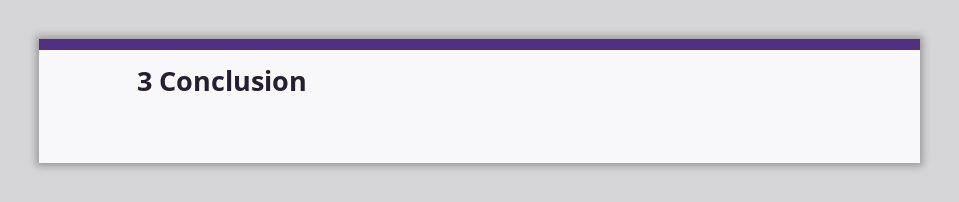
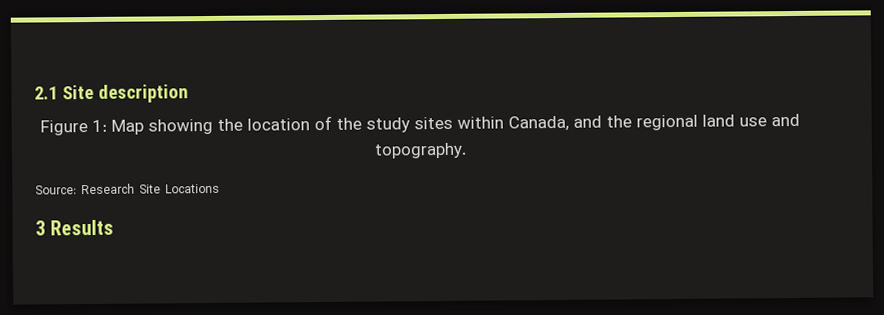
[137,70,308,91] 3 Conclusion -> [34,84,188,103] [40,113,800,136] [374,142,467,159] [35,183,220,195] [35,219,115,236] 2.1 Site description // Figure 1: Map showing the location of the study sites within Canada, and the regional land use and topography. // Source: Research Site Locations // 3 Results

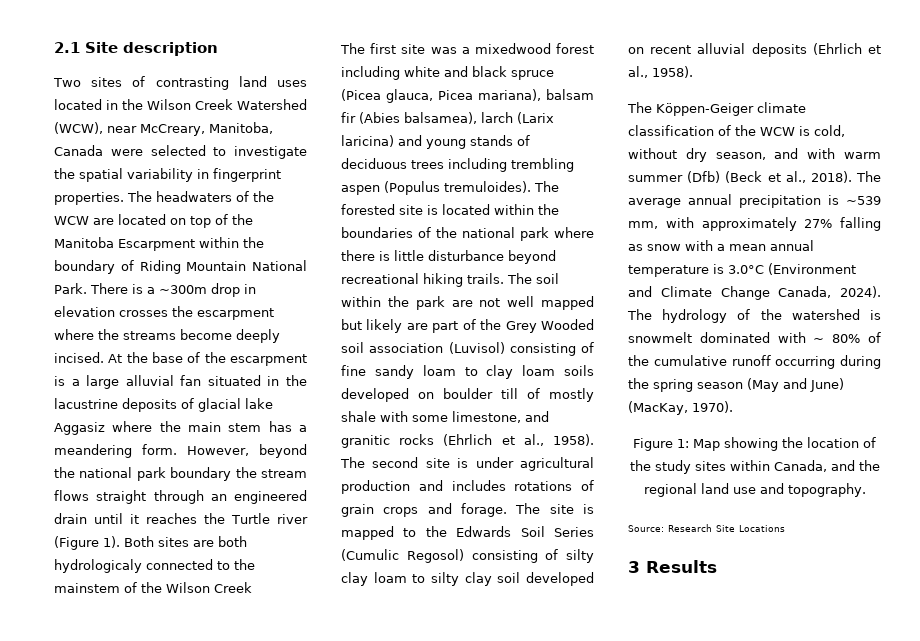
(188, 93) none -> [53,76,307,90] [54,99,307,110] [54,122,273,136] [54,145,307,159] [54,168,281,182] [54,191,274,205] [54,214,253,228] [54,237,264,251] [54,260,307,274] [54,283,256,297] [54,306,274,320] [54,329,280,343] [54,352,307,366] [54,375,307,389] [54,398,273,412] [54,421,307,435] [54,444,307,458] [54,467,307,481] [54,490,307,504] [54,513,308,524] [54,536,247,550] [54,559,255,573] [54,582,252,593] [340,43,594,54] [341,66,554,80] [341,89,594,103] [341,112,554,124] [341,135,530,149] [341,158,574,172] [341,181,559,195] [341,204,559,215] [341,227,594,241] [341,250,556,264] [341,273,559,287] [341,296,594,310] [341,319,594,333] [341,342,594,356] [341,365,594,379] [341,388,594,402] [341,411,549,423] [341,434,594,448] [340,457,594,471] [341,480,594,494] [341,503,594,517] [341,526,594,540] [341,549,594,563] [341,572,594,586] [628,43,881,57] [628,66,693,78] [627,102,806,116] [628,125,845,137] [628,148,881,162] [628,171,881,183] [628,194,881,208] [628,217,881,231] [628,240,814,251] [628,263,856,277] [628,286,881,300] [627,309,881,323] [628,332,881,343] [628,355,881,369] [628,378,844,392] [628,401,733,415] // Two sites of contrasting land uses located in the Wilson Creek Watershed (WCW), near McCreary, Manitoba, Canada were selected to investigate the spatial variability in fingerprint properties. The headwaters of the WCW are located on top of the Manitoba Escarpment within the boundary of Riding Mountain National Park. There is a ~300m drop in elevation crosses the escarpment where the streams become deeply incised. At the base of the escarpment is a large alluvial fan situated in the lacustrine deposits of glacial lake Aggasiz where the main stem has a meandering form. However, beyond the national park boundary the stream flows straight through an engineered drain until it reaches the Turtle river (Figure 1). Both sites are both hydrologicaly connected to the mainstem of the Wilson Creek // The first site was a mixedwood forest including white and black spruce (Picea glauca, Picea mariana), balsam fir (Abies balsamea), larch (Larix laricina) and young stands of deciduous trees including trembling aspen (Populus tremuloides). The forested site is located within the boundaries of the national park where there is little disturbance beyond recreational hiking trails. The soil within the park are not well mapped but likely are part of the Grey Wooded soil association (Luvisol) consisting of fine sandy loam to clay loam soils developed on boulder till of mostly shale with some limestone, and granitic rocks (Ehrlich et al., 1958). The second site is under agricultural production and includes rotations of grain crops and forage. The site is mapped to the Edwards Soil Series (Cumulic Regosol) consisting of silty clay loam to silty clay soil developed on recent alluvial deposits (Ehrlich et al., 1958). // The Köppen-Geiger climate classification of the WCW is cold, without dry season, and with warm summer (Dfb) (Beck et al., 2018). The average annual precipitation is ~539 mm, with approximately 27% falling as snow with a mean annual temperature is 3.0°C (Environment and Climate Change Canada, 2024). The hydrology of the watershed is snowmelt dominated with ~ 80% of the cumulative runoff occurring during the spring season (May and June) (MacKay, 1970).

